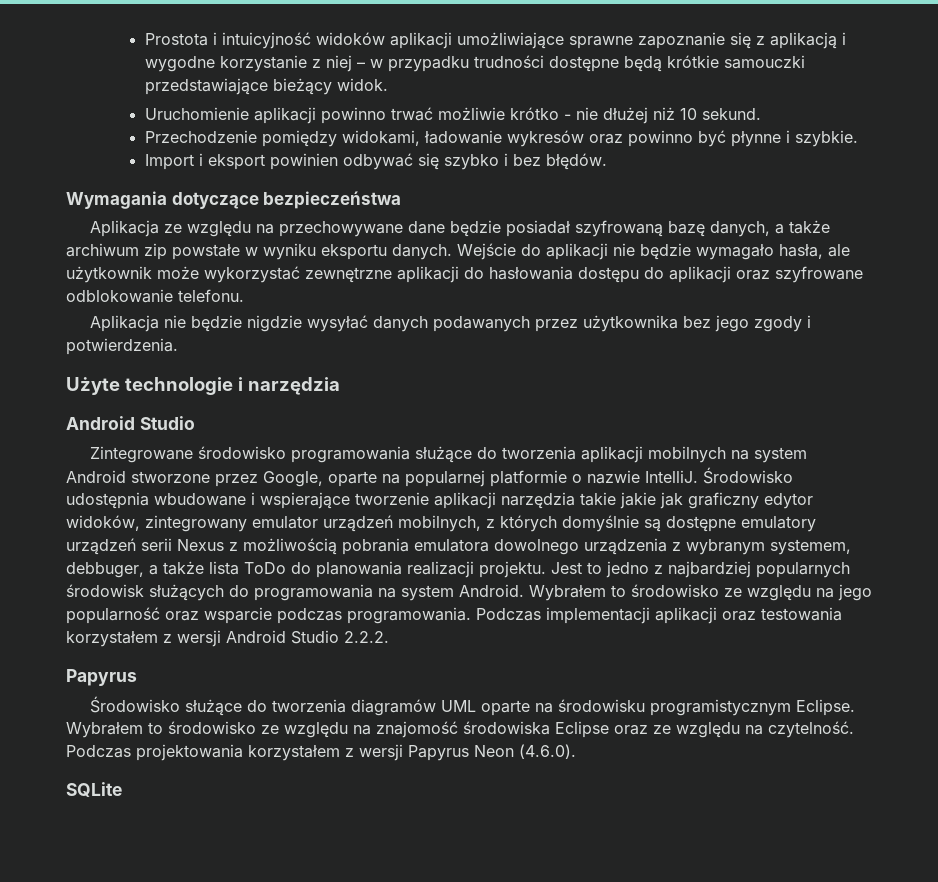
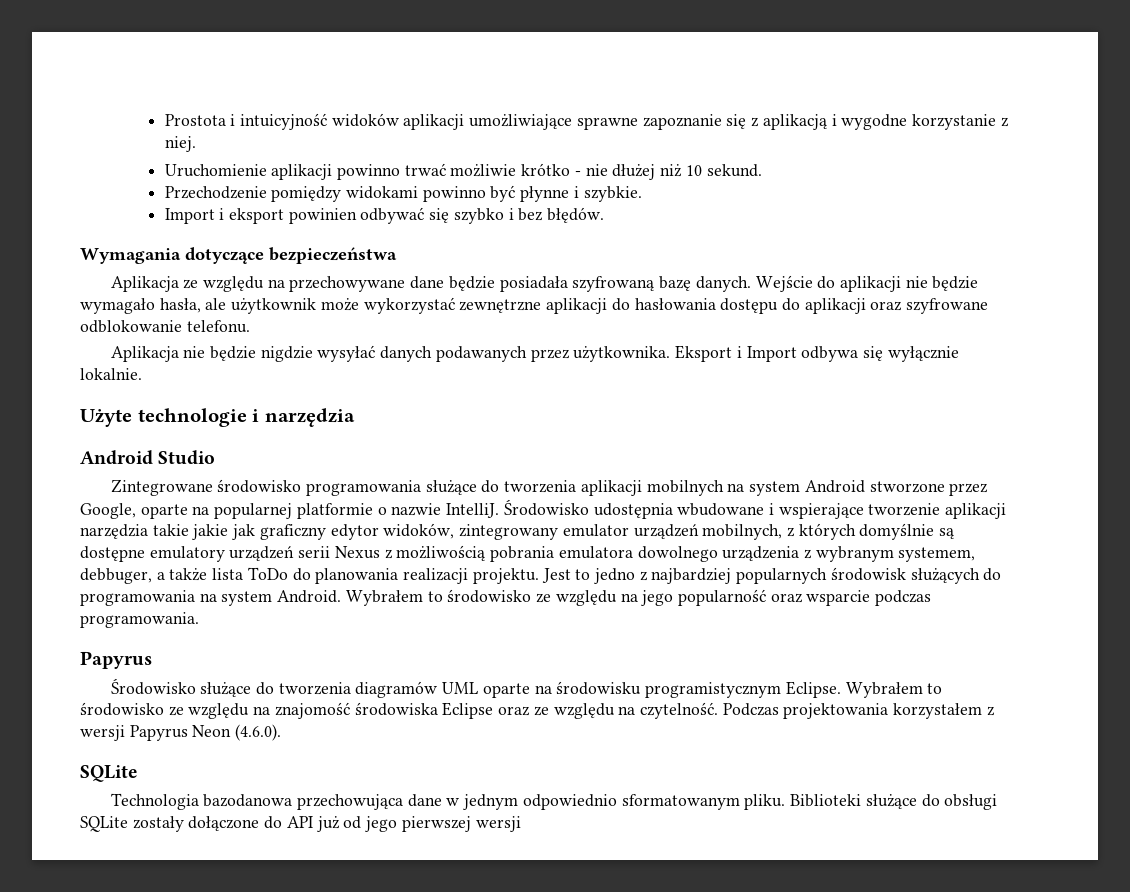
[325,55,805,72] [144,78,388,95] niej – w przypadku trudności dostępne będą krótkie samouczki przedstawiające bieżący widok. -> [164,136,196,152] niej.
[341,130,623,147] widokami, ładowanie wykresów oraz -> [345,186,418,199] widokami
[506,220,571,237] posiadał -> [499,276,568,292] posiadała
[710,220,831,237] [66,243,387,260] danych, a także archiwum zip powstałe w wyniku eksportu -> (692, 283) none
[583,315,812,332] [66,338,178,355] użytkownika bez jego zgody i potwierdzenia. -> [573,345,959,362] [80,368,142,380] użytkownika. Eksport i Import odbywa się wyłącznie lokalnie.
[476,607,842,624] [66,630,389,647] Podczas implementacji aplikacji oraz testowania korzystałem z wersji Android Studio 2.2.2. -> (199, 620) none
(122, 789) none -> [110,793,998,810] [80,816,521,832] // Technologia bazodanowa przechowująca dane w jednym odpowiednio sformatowanym pliku. Biblioteki służące do obsługi SQLite zostały dołączone do API już od jego pierwszej wersji

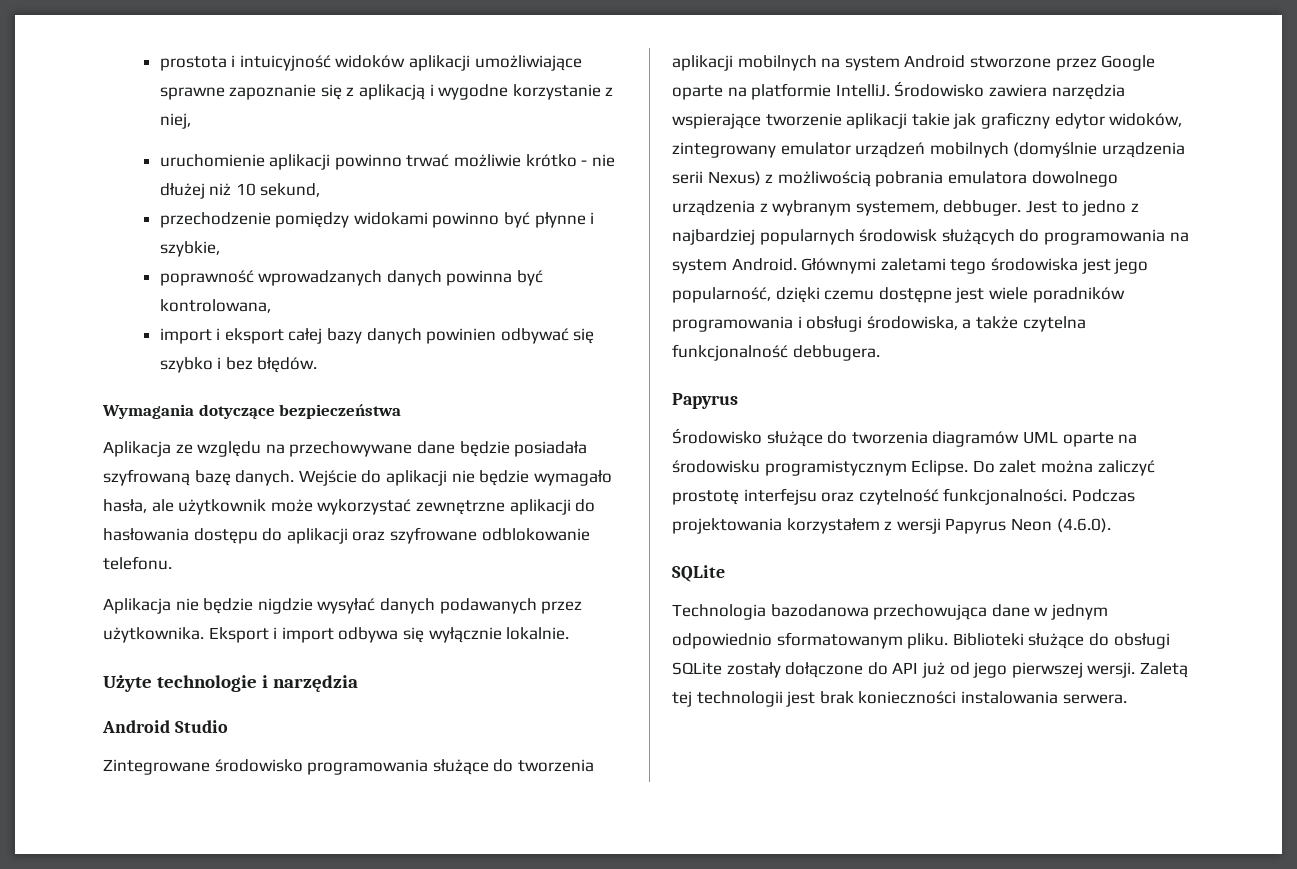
[164,114,226,126] Prostota -> [159,56,227,71] prostota
[164,136,196,152] [164,164,267,177] niej. // Uruchomienie -> [159,113,191,129] [159,154,265,167] niej, // uruchomienie
[706,164,762,177] [164,186,267,199] sekund. // Przechodzenie -> [260,183,321,197] [159,212,271,228] sekund, // przechodzenie
[583,186,642,202] [164,208,284,224] szybkie. // Import i eksport -> [159,241,220,257] [159,270,543,286] [159,299,271,313] [159,328,422,344] szybkie, // poprawność wprowadzanych danych powinna być kontrolowana, // import i eksport całej bazy danych
[746,346,797,362] Import -> [281,627,334,643] import
[80,499,1007,519] [80,524,229,540] Google, oparte na popularnej platformie o nazwie IntelliJ. Środowisko udostępnia wbudowane i wspierające tworzenie aplikacji narzędzia takie jakie -> [1101,55,1156,71] [672,81,1125,100] [672,113,950,129] Google oparte na platformie IntelliJ. Środowisko zawiera narzędzia wspierające tworzenie aplikacji takie
[702,523,956,540] [80,546,380,562] mobilnych, z których domyślnie są dostępne emulatory urządzeń serii Nexus -> [929,142,1185,158] [672,171,761,186] mobilnych (domyślnie urządzenia serii Nexus)
[80,567,539,584] debbuger, a także lista ToDo do planowania realizacji projektu. -> [943,200,1022,216] debbuger.
[345,589,932,606] [80,612,199,628] Wybrałem to środowisko ze względu na jego popularność oraz wsparcie podczas programowania. -> [801,258,1149,274] [672,287,1125,303] [672,316,1086,332] [672,344,880,361] Głównymi zaletami tego środowiska jest jego popularność, dzięki czemu dostępne jest wiele poradników programowania i obsługi środowiska, a także czytelna funkcjonalność debbugera.
[845,682,943,698] [80,702,718,719] Wybrałem to środowisko ze względu na znajomość środowiska Eclipse oraz ze względu na czytelność. -> [972,460,1155,476] [672,488,1068,505] Do zalet można zaliczyć prostotę interfejsu oraz czytelność funkcjonalności.
[475,816,521,832] wersji -> [1087,662,1188,678] [672,691,1127,707] wersji. Zaletą tej technologii jest brak konieczności instalowania serwera.

